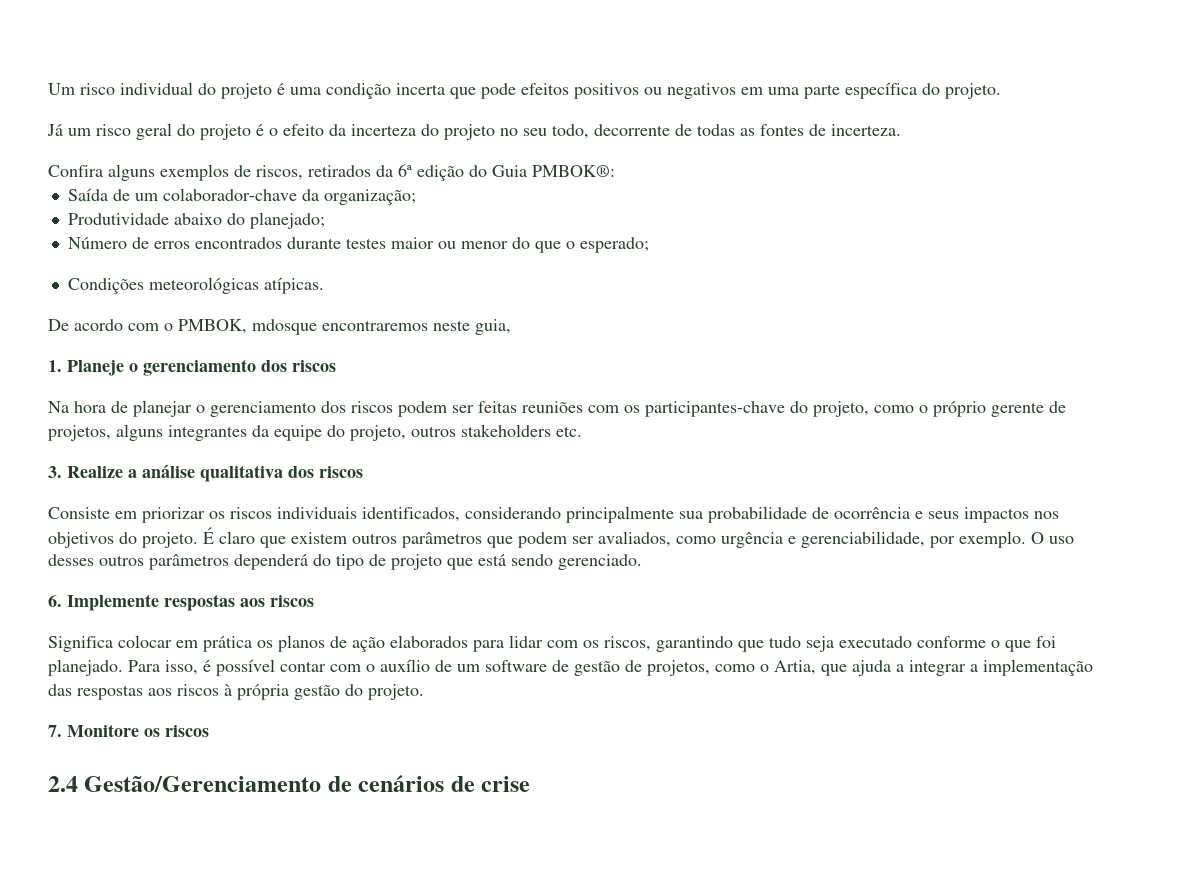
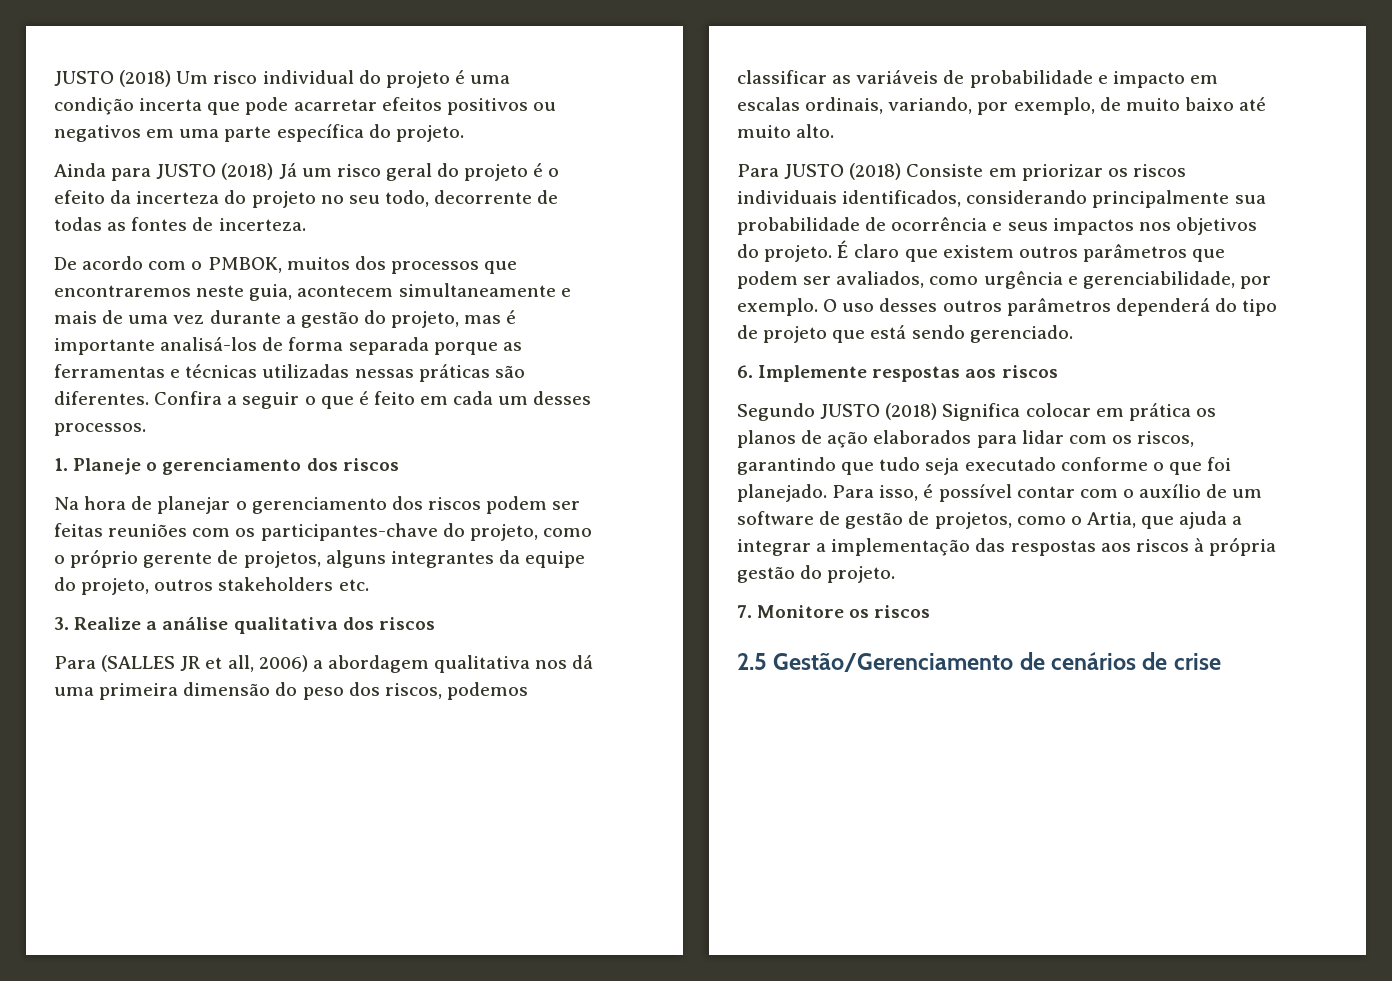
(48, 89) none -> [54,70,172,87] JUSTO (2018)
(516, 91) none -> [293,99,377,111] acarretar
(1001, 91) none -> [54,163,274,181] Ainda para JUSTO (2018)
[48,164,615,181] [67,188,416,205] [67,212,325,229] [67,237,649,253] [67,277,324,294] // Confira alguns exemplos de riscos, retirados da 6ª edição do Guia PMBOK®: // Saída de um colaborador-chave da organização; // Produtividade abaixo do planejado; // Número de erros encontrados durante testes maior ou menor do que o esperado; // Condições meteorológicas atípicas. -> (306, 224) none
[252,319,317,335] mdosque -> [286,256,518,274] muitos dos processos que
(511, 327) none -> [297,283,571,297] [54,310,517,328] [54,337,522,355] [54,364,525,382] [54,391,592,409] [54,423,146,436] acontecem simultaneamente e mais de uma vez durante a gestão do projeto, mas é importante analisá-los de forma separada porque as ferramentas e técnicas utilizadas nessas práticas são diferentes. Confira a seguir o que é feito em cada um desses processos.
(363, 472) none -> [54,655,594,673] [54,682,528,700] [737,70,1218,88] [737,97,1267,115] [737,124,835,138] [737,163,902,180] Para (SALLES JR et all, 2006) a abordagem qualitativa nos dá uma primeira dimensão do peso dos riscos, podemos classificar as variáveis de probabilidade e impacto em escalas ordinais, variando, por exemplo, de muito baixo até muito alto. // Para JUSTO (2018)
(314, 601) none -> [737,403,938,421] Segundo JUSTO (2018)
[48,776,78,792] 2.4 -> [737,653,767,670] 2.5

